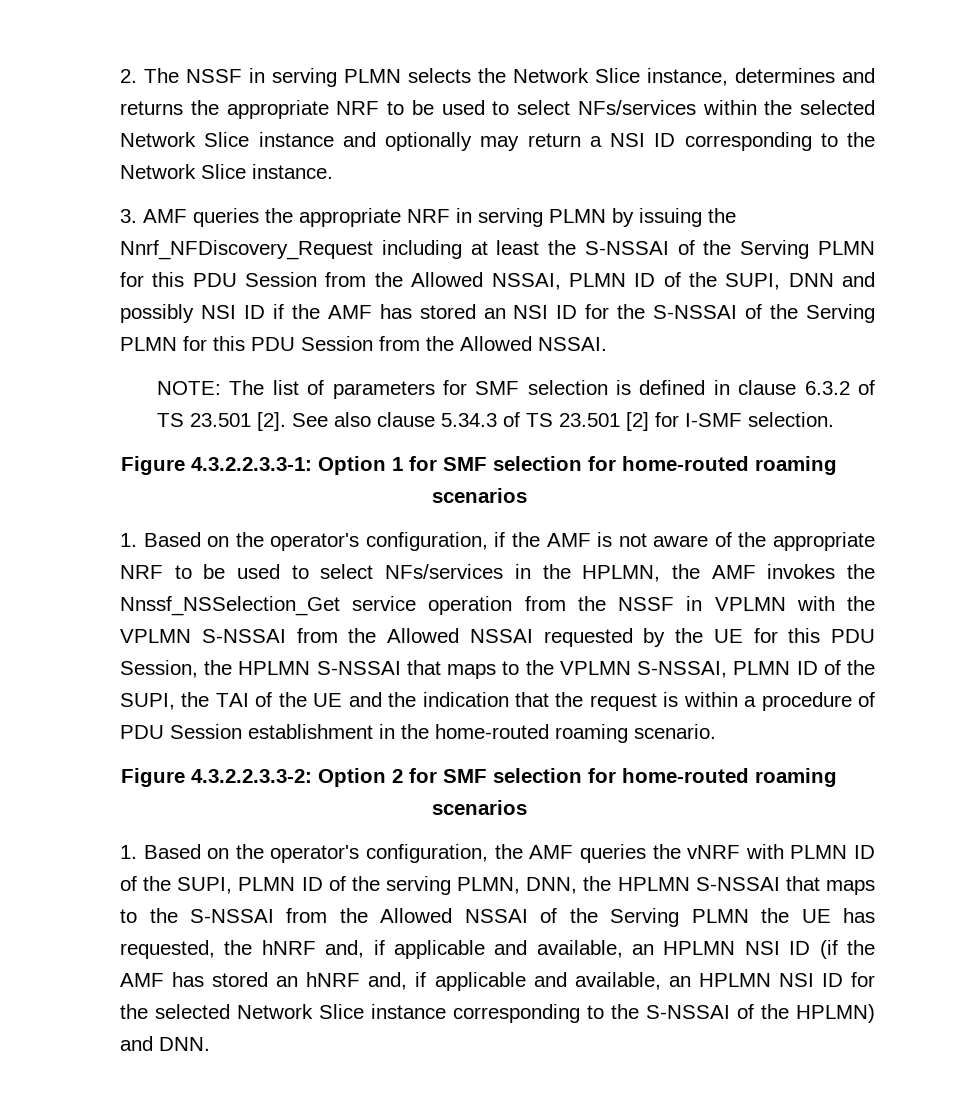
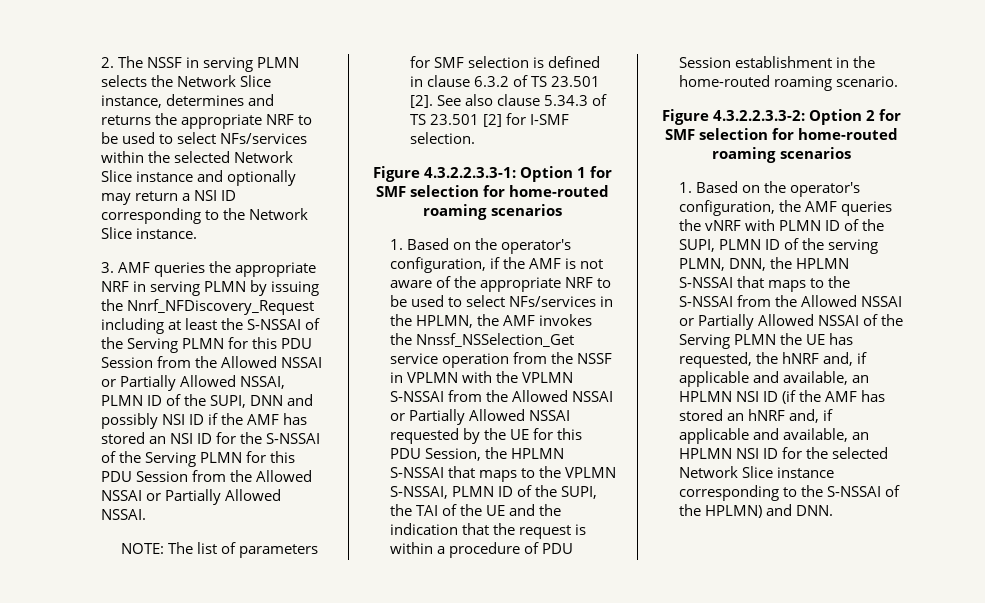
(484, 279) none -> [280,357,322,368] [100,375,236,391] NSSAI or Partially Allowed
(533, 343) none -> [100,489,281,505] NSSAI or Partially Allowed
(533, 636) none -> [389,409,570,425] or Partially Allowed NSSAI
(528, 916) none -> [678,314,859,330] or Partially Allowed NSSAI

